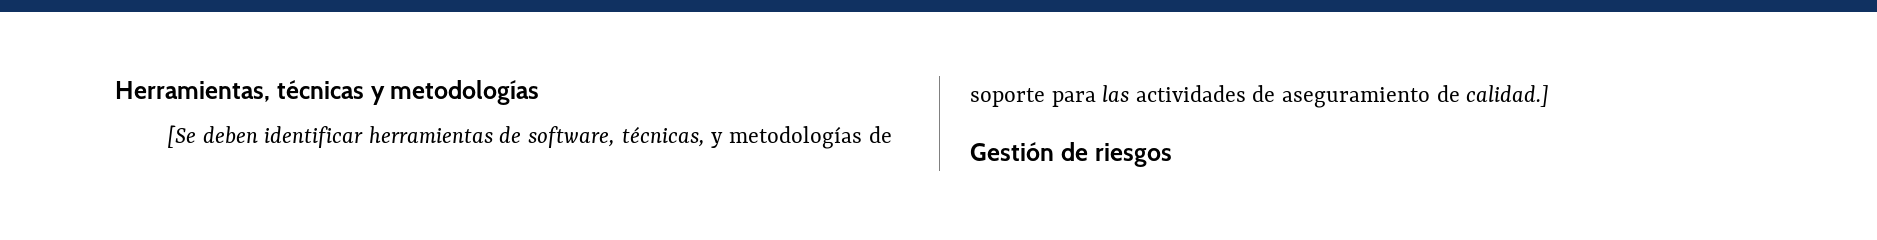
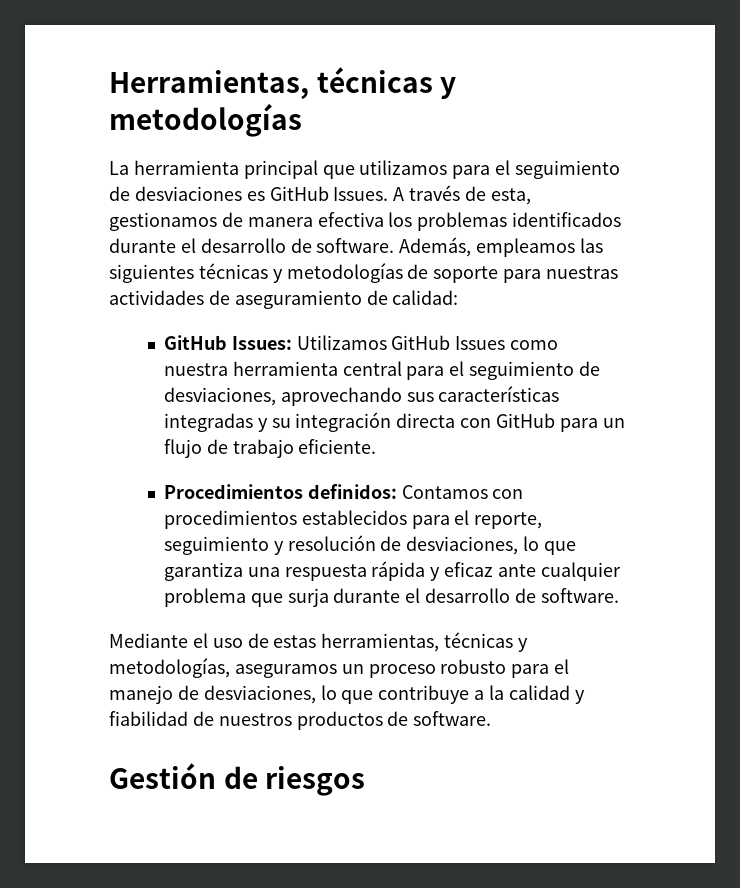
[167,125,705,148] [Se deben identificar herramientas de software, técnicas, -> [109,160,621,179] [109,185,531,205] [109,212,622,231] [109,237,604,257] [109,263,268,283] La herramienta principal que utilizamos para el seguimiento de desviaciones es GitHub Issues. A través de esta, gestionamos de manera efectiva los problemas identificados durante el desarrollo de software. Además, empleamos las siguientes técnicas
[1102,85,1130,102] las -> [546,266,619,279] nuestras
[1466,85,1550,107] calidad.] -> [392,290,459,305] [163,335,559,350] [163,361,600,380] [163,386,560,406] [163,412,625,432] [163,439,377,458] [163,484,524,499] [163,510,543,529] [163,535,576,555] [163,561,621,581] [163,588,619,607] [109,632,529,652] [109,658,570,678] [109,685,585,704] [109,711,492,730] calidad: // GitHub Issues: Utilizamos GitHub Issues como nuestra herramienta central para el seguimiento de desviaciones, aprovechando sus características integradas y su integración directa con GitHub para un flujo de trabajo eficiente. // Procedimientos definidos: Contamos con procedimientos establecidos para el reporte, seguimiento y resolución de desviaciones, lo que garantiza una respuesta rápida y eficaz ante cualquier problema que surja durante el desarrollo de software. // Mediante el uso de estas herramientas, técnicas y metodologías, aseguramos un proceso robusto para el manejo de desviaciones, lo que contribuye a la calidad y fiabilidad de nuestros productos de software.

